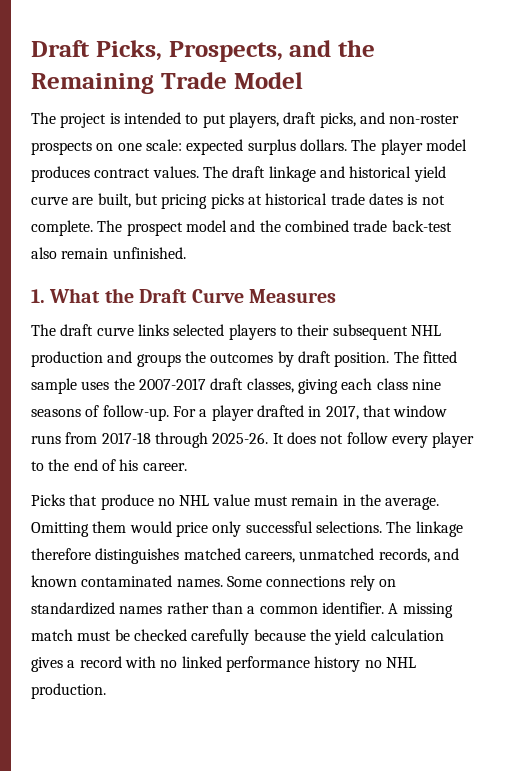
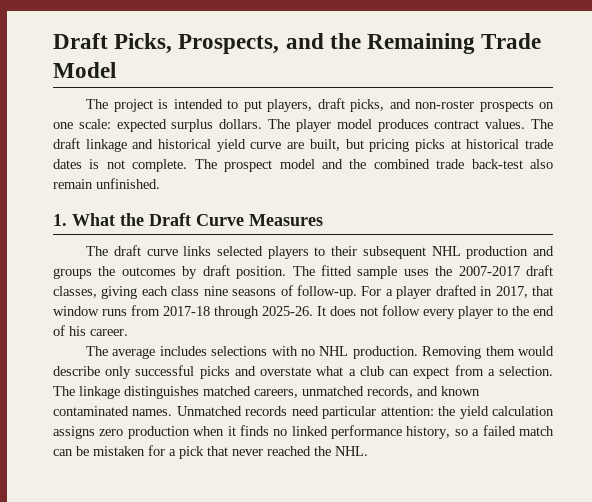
[31,494,440,510] [31,522,89,537] Picks that produce no NHL value must remain in the average. Omitting -> [86,346,482,359] The average includes selections with no NHL production. Removing
[175,522,208,537] price -> [53,366,100,376] describe
[315,521,382,533] selections. -> [199,365,553,379] picks and overstate what a club can expect from a selection.
[31,548,91,560] therefore -> (120, 392) none
[226,575,396,591] [31,602,453,618] [31,629,444,645] [31,656,416,672] [31,683,106,699] Some connections rely on standardized names rather than a common identifier. A missing match must be checked carefully because the yield calculation gives a record with no linked performance history no NHL production. -> [176,406,555,419] [53,425,554,439] [53,445,368,459] Unmatched records need particular attention: the yield calculation assigns zero production when it finds no linked performance history, so a failed match can be mistaken for a pick that never reached the NHL.

